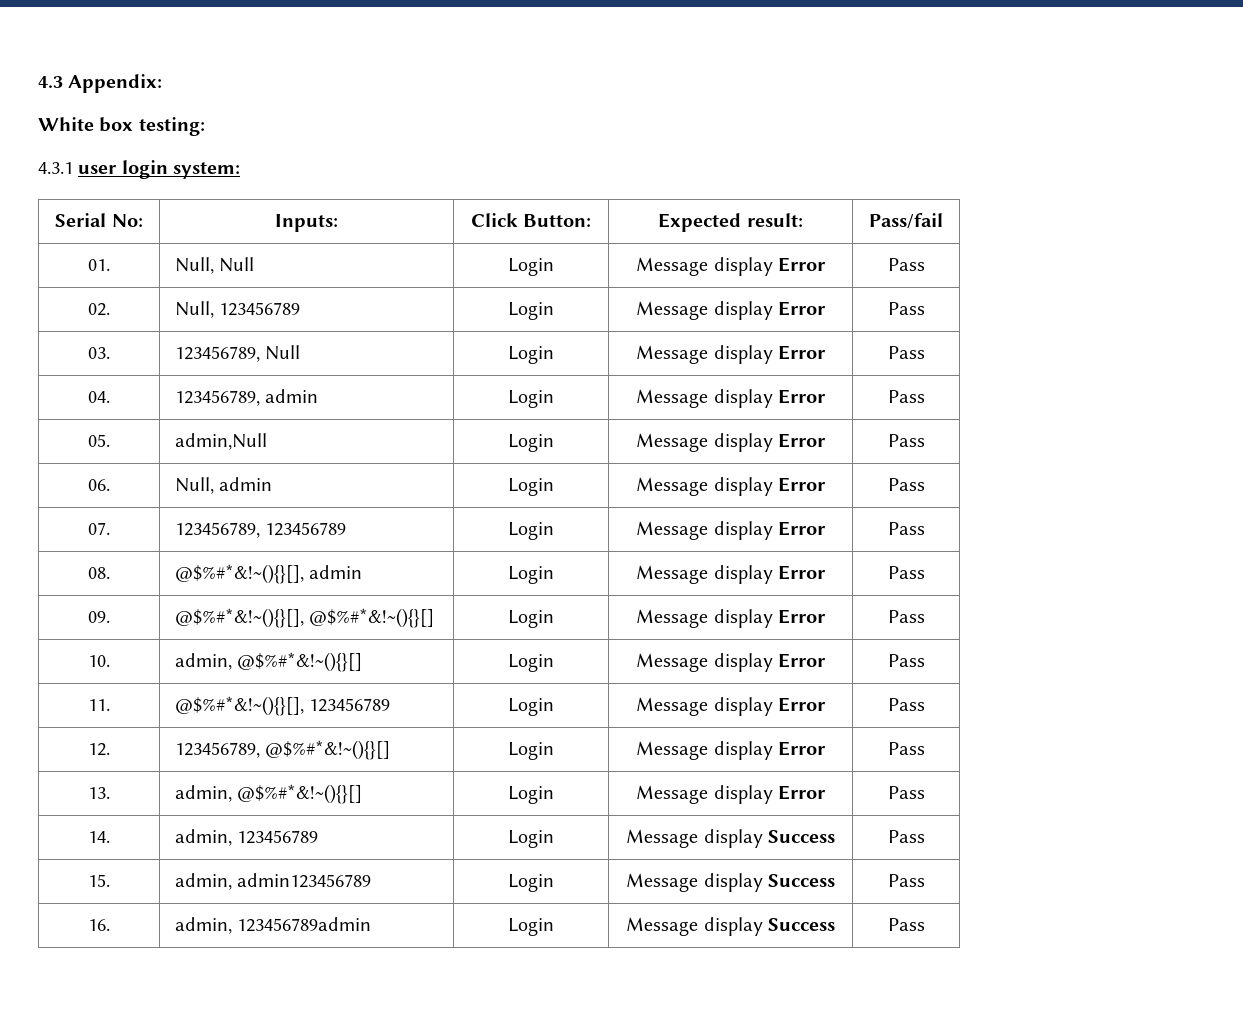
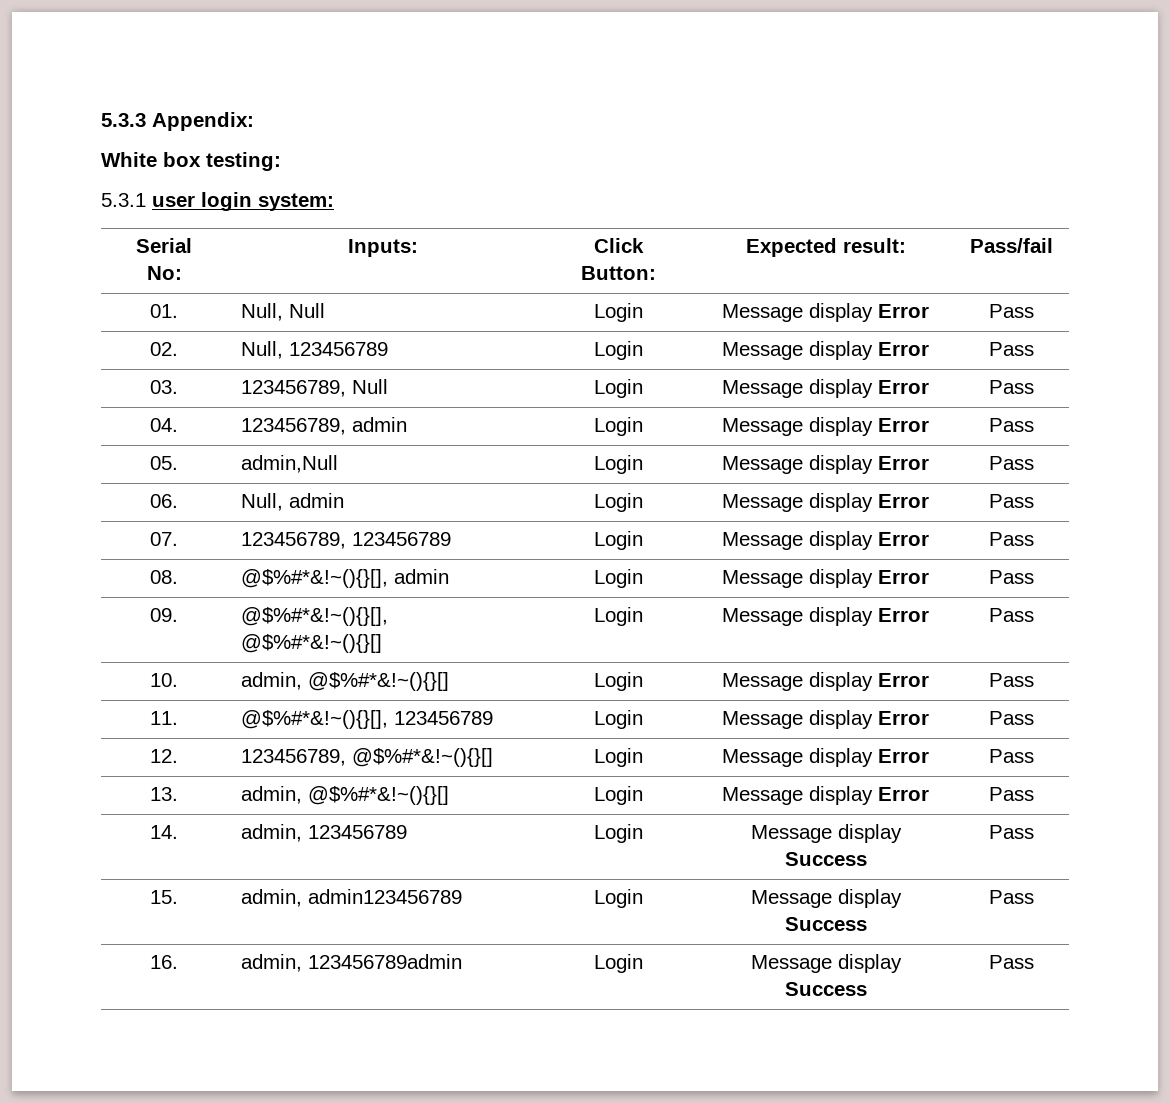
[38,76,63,88] 4.3 -> [101,113,146,127] 5.3.3
[38,162,73,174] 4.3.1 -> [101,193,146,207] 5.3.1

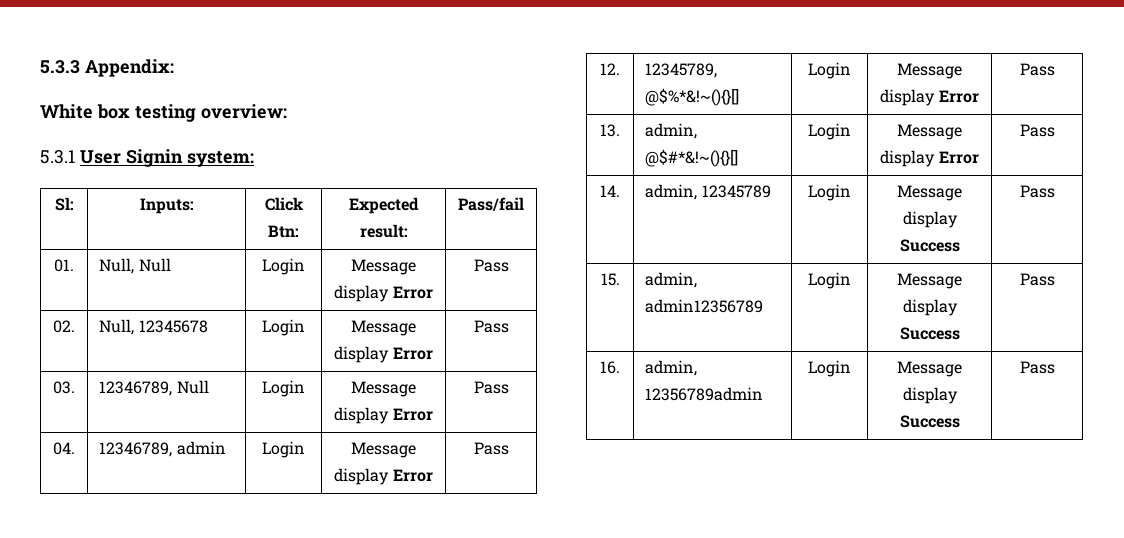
[206,152,281,171] testing: -> [134,104,287,122] testing overview:
[152,192,252,211] user login -> [79,149,183,167] User Signin
[136,238,192,253] [146,266,182,280] Serial No: -> [54,197,74,211] Sl:
[580,266,656,280] Button: -> [268,225,299,238] Btn:
[288,342,388,356] 123456789 -> [138,320,208,333] 12345678
[240,380,346,397] 123456789, -> [99,381,173,396] 12346789,
[240,417,407,435] [593,417,643,436] [722,417,929,436] [989,418,1034,432] [150,456,178,470] [240,455,338,473] [593,455,643,474] [722,455,929,474] [989,456,1034,470] [150,494,178,508] [240,493,344,511] [593,493,643,512] [722,493,929,512] [989,494,1034,508] [150,532,178,546] [240,532,451,549] [593,531,643,550] [722,531,929,550] [989,532,1034,546] [150,570,178,584] [240,569,449,588] [593,569,643,588] [722,569,929,588] [989,570,1034,584] [150,608,178,622] [240,607,388,626] [240,634,382,653] [593,607,643,626] [722,607,929,626] [989,608,1034,622] [150,673,178,687] [240,672,449,691] [593,672,643,691] [722,672,929,691] [989,673,1034,687] [150,711,178,725] [240,710,493,729] [593,710,643,729] [722,710,929,729] [989,711,1034,725] 123456789, admin | Login | Message display Error | Pass // 05. | admin,Null | Login | Message display Error | Pass // 06. | Null, admin | Login | Message display Error | Pass // 07. | 123456789, 123456789 | Login | Message display Error | Pass // 08. | @$%#*&!~(){}[], admin | Login | Message display Error | Pass // 09. | @$%#*&!~(){}[], @$%#*&!~(){}[] | Login | Message display Error | Pass // 10. | admin, @$%#*&!~(){}[] | Login | Message display Error | Pass // 11. | @$%#*&!~(){}[], 123456789 | Login | Message display Error | Pass -> [99,441,226,457] [262,441,305,458] [351,442,416,458] [334,468,433,485] [473,442,509,455] 12346789, admin | Login | Message display Error | Pass
[240,748,493,767] 123456789, @$%#*&!~(){}[] -> [645,63,718,78] [645,88,740,106] 12345789, @$%*&!~(){}[]
[307,786,449,805] @$%#*&!~(){}[] -> [645,149,739,167] @$#*&!~(){}[]
[307,825,407,839] 123456789 -> [701,185,771,198] 12345789
[307,889,462,904] admin123456789 -> [645,299,764,313] admin12356789
[307,954,462,969] 123456789admin -> [645,387,764,401] 12356789admin

